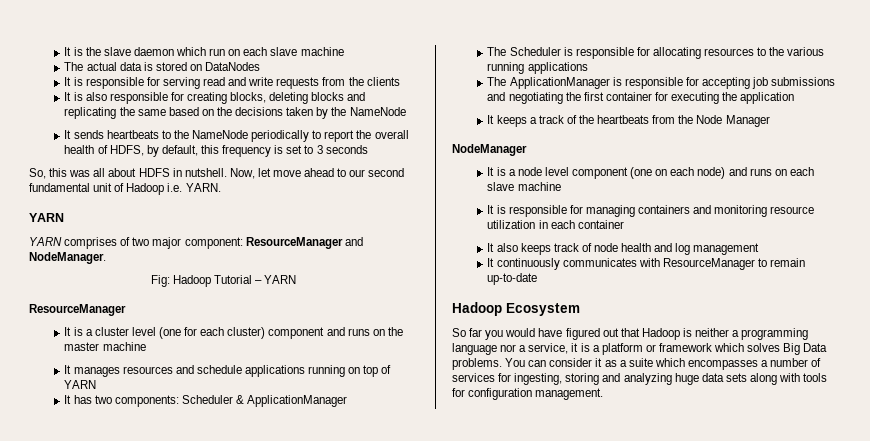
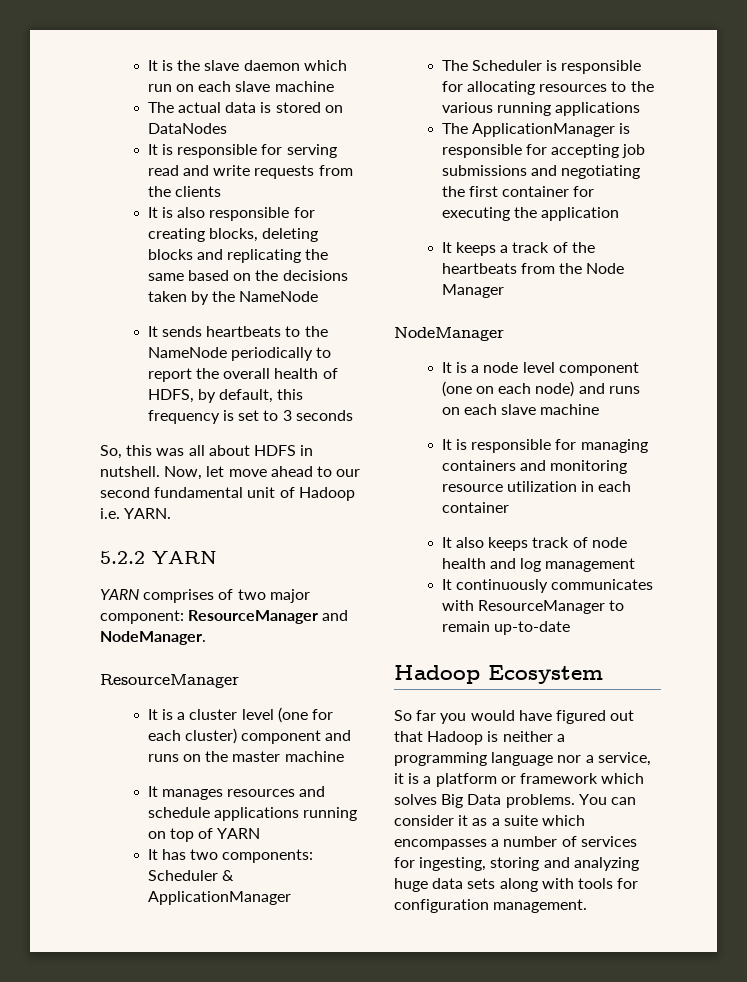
(221, 187) none -> [100,551,145,564] 5.2.2
[150,275,297,287] // Fig: Hadoop Tutorial – YARN -> (206, 638) none

